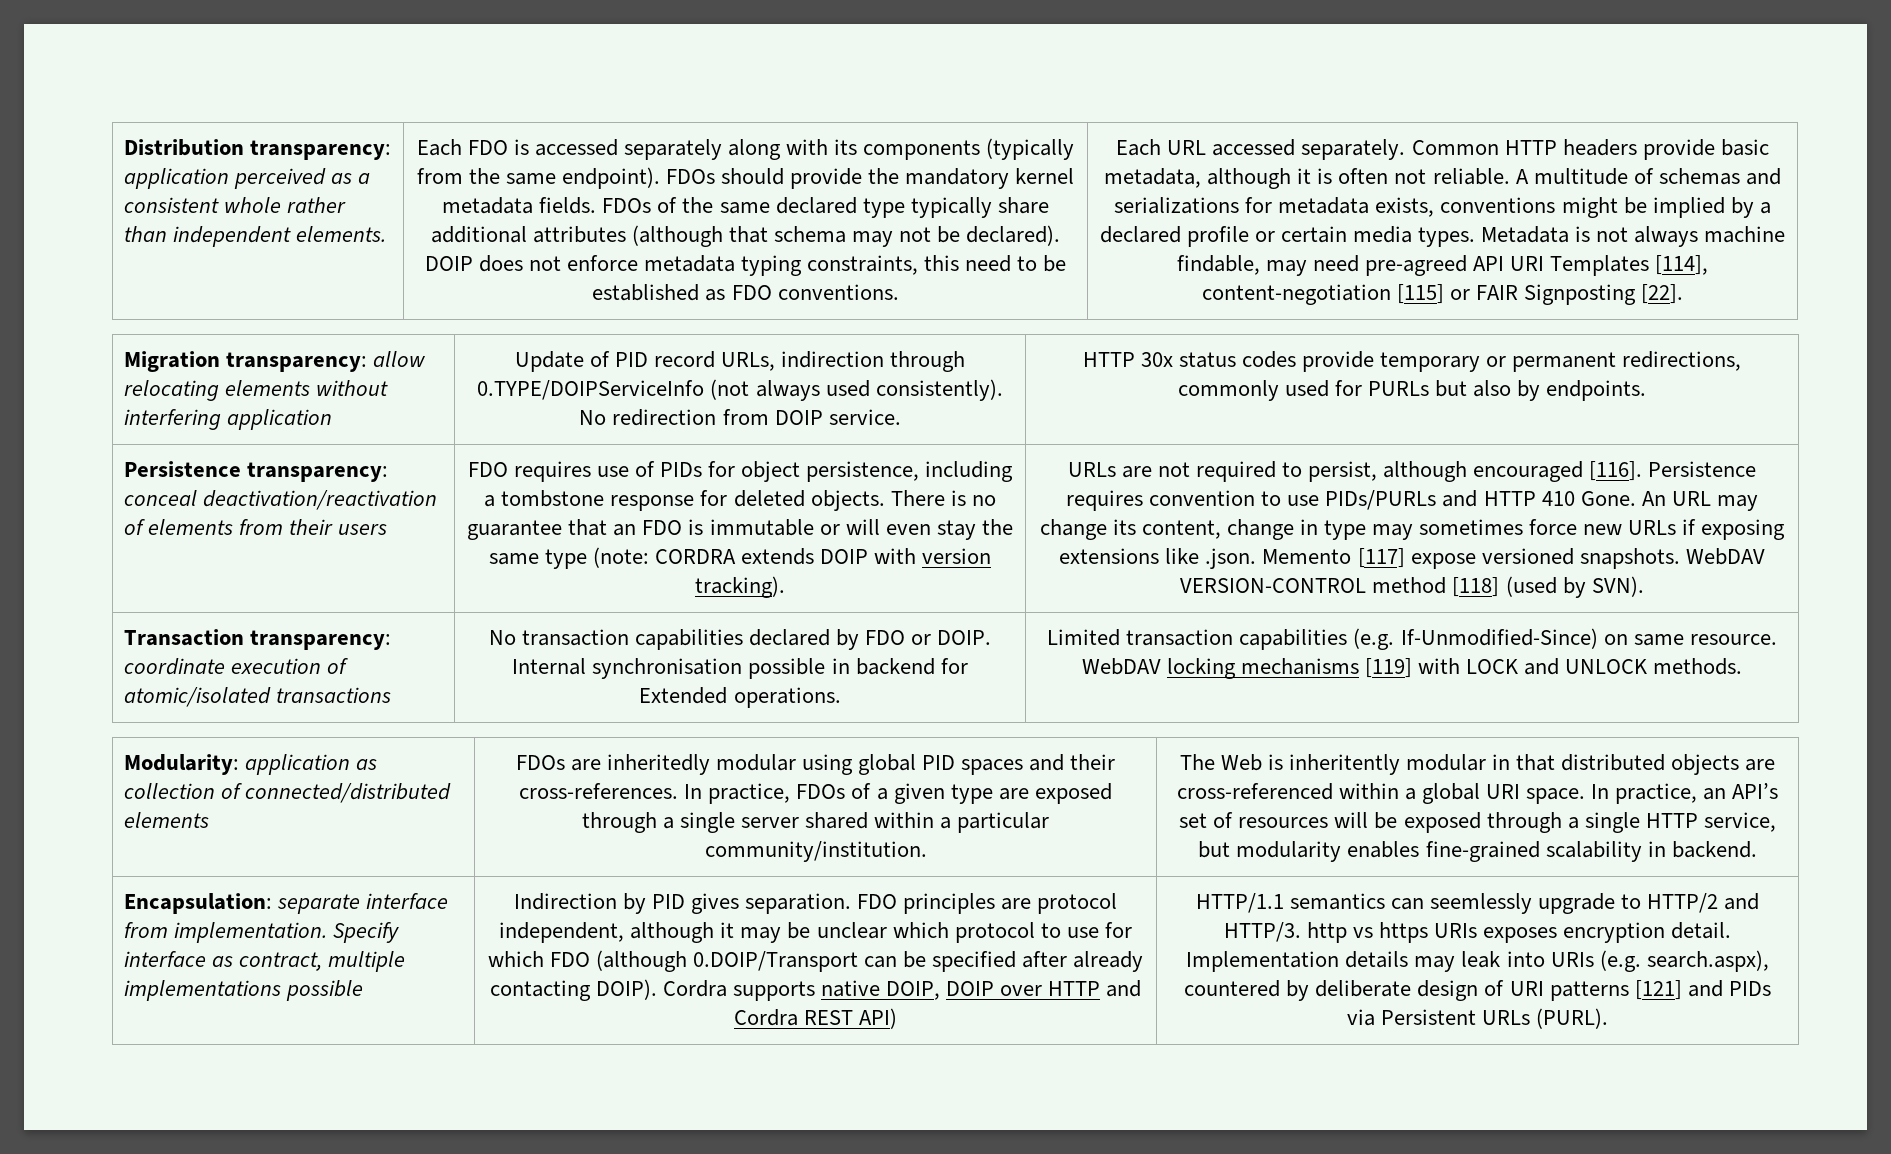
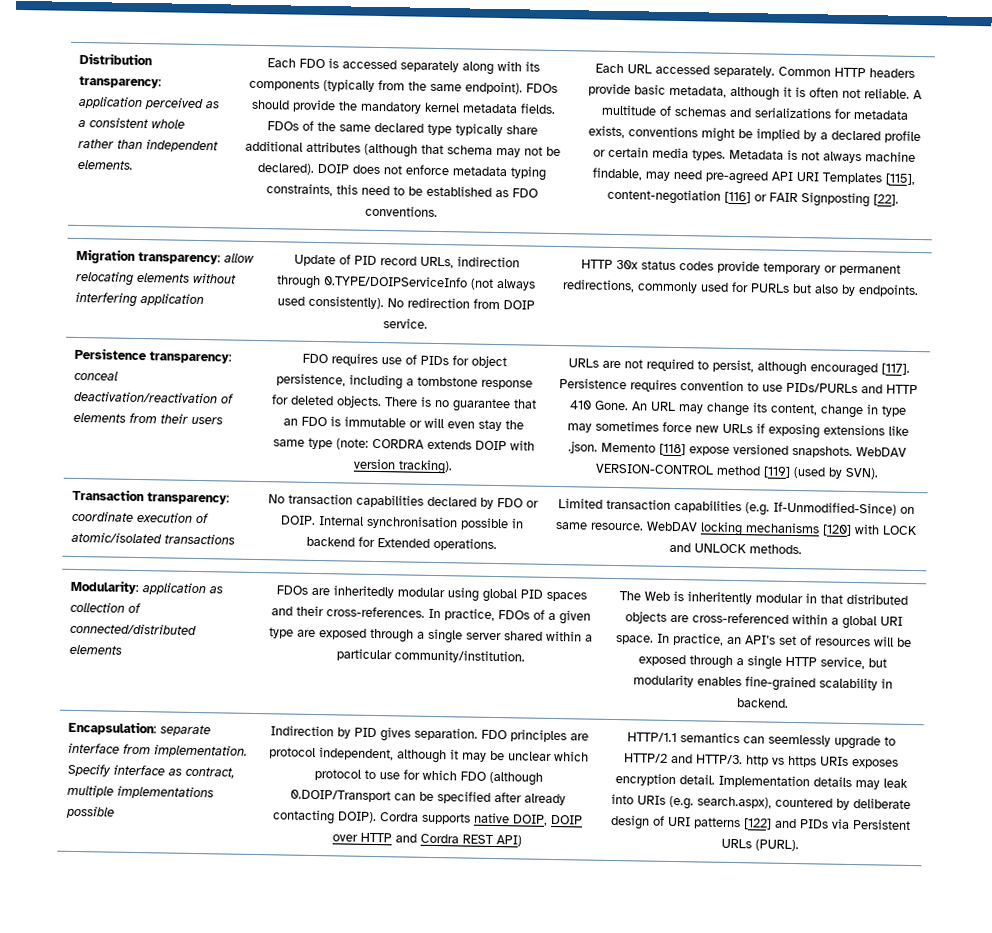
[1655,255,1709,275] [1201,284,1444,305] [114], content-negotiation [115] -> [884,173,915,185] [607,188,751,205] [115], content-negotiation [116]
[1589,461,1643,481] [116]. -> [880,363,910,375] [117].
[1357,548,1405,568] [117] -> [659,443,686,456] [118]
[1452,577,1500,597] [118] -> [763,466,791,478] [119]
[1364,658,1412,678] [119] -> [822,524,852,536] [120]
[1634,980,1682,1000] [121] -> [742,818,772,830] [122]

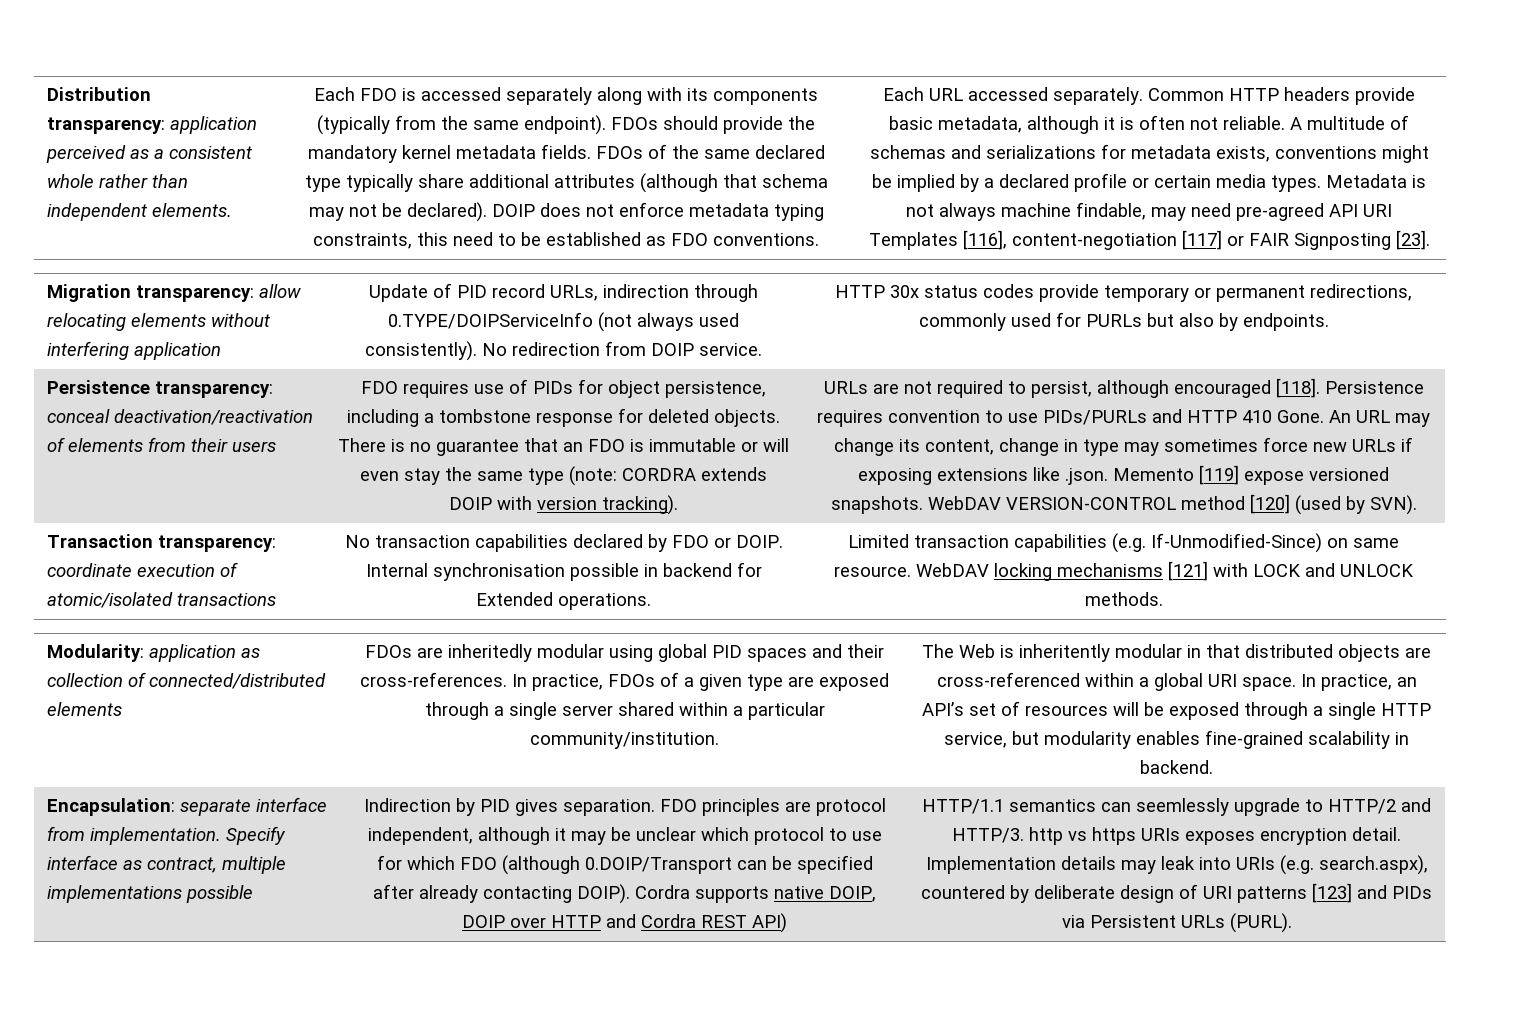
[884,173,915,185] [607,188,751,205] [115], content-negotiation [116] -> [962,230,1222,250] [116], content-negotiation [117]
[873,194,899,206] [22]. -> [1395,230,1430,250] [23].
[880,363,910,375] [117]. -> [1275,378,1320,398] [118].
[659,443,686,456] [118] -> [1199,465,1239,485] [119]
[763,466,791,478] [119] -> [1249,494,1290,514] [120]
[822,524,852,536] [120] -> [1168,561,1208,581] [121]
[742,818,772,830] [122] -> [1312,883,1352,903] [123]

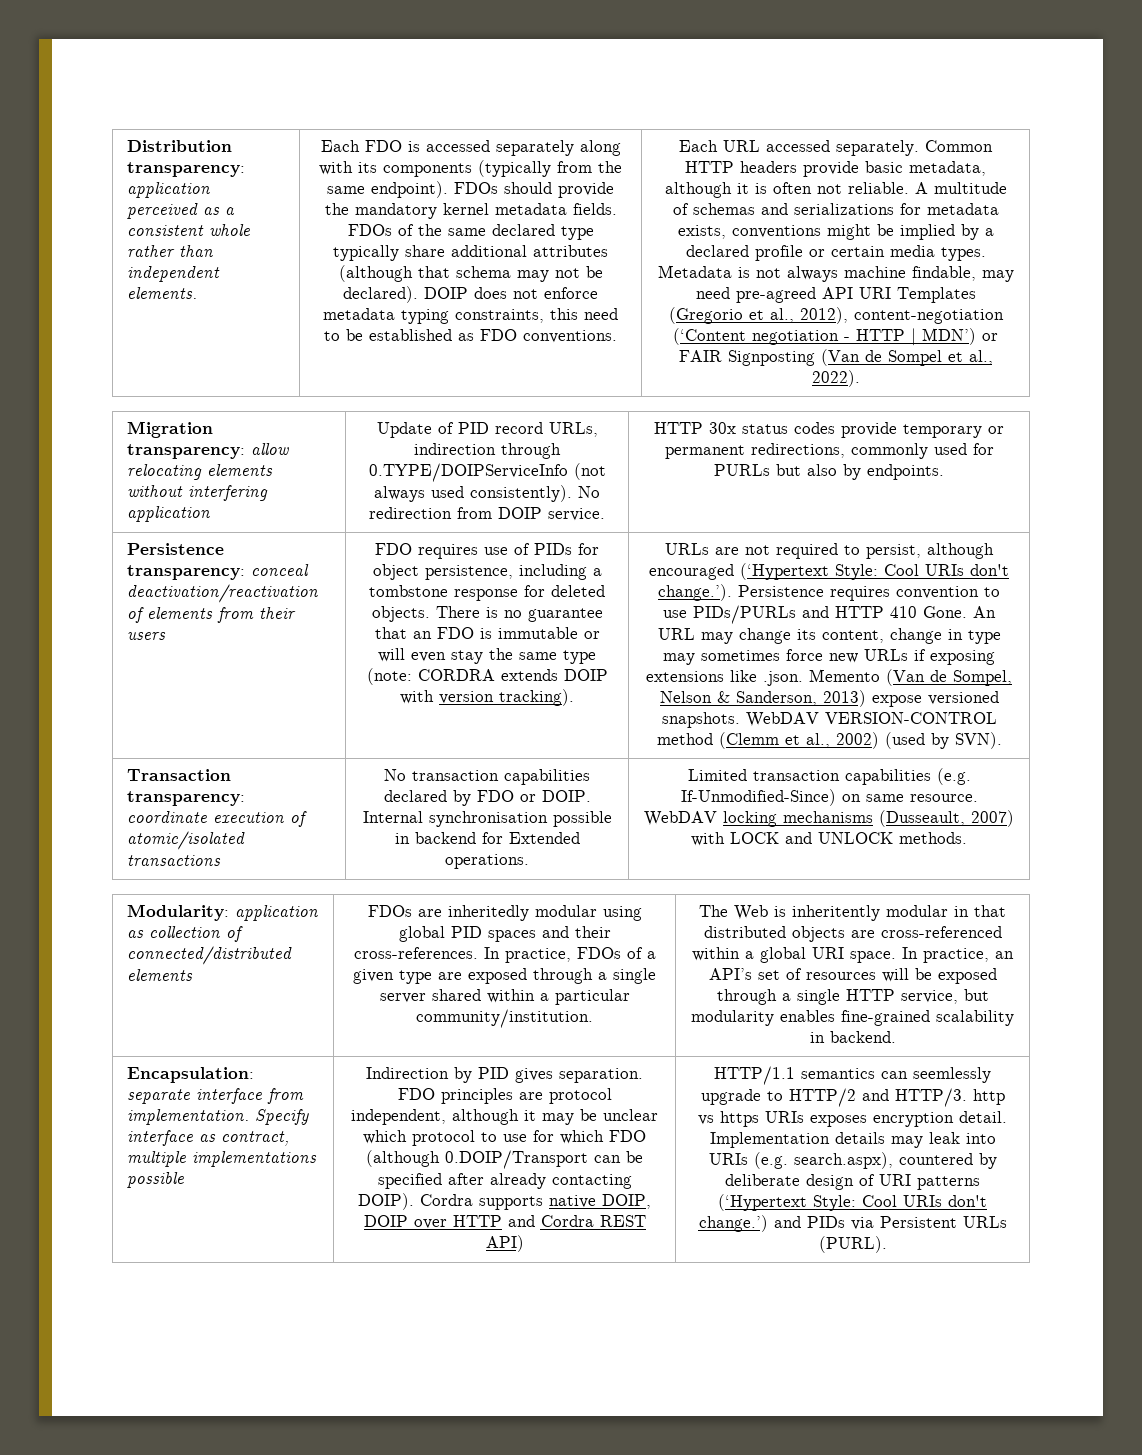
[962,230,1430,250] [116], content-negotiation [117] or FAIR Signposting [23]. -> [668,307,1004,324] [673,328,998,346] [678,349,993,366] [811,370,860,387] (Gregorio et al., 2012), content-negotiation (‘Content negotiation - HTTP | MDN’) or FAIR Signposting (Van de Sompel et al., 2022).
[1275,378,1320,398] [118]. -> [740,563,1009,580] [658,584,732,601] (‘Hypertext Style: Cool URIs don't change.’).
[1199,465,1239,485] [119] -> [886,669,1012,686] [659,690,866,707] (Van de Sompel, Nelson & Sanderson, 2013)
[1249,494,1290,514] [120] -> [718,732,879,749] (Clemm et al., 2002)
[1168,561,1208,581] [121] -> [879,810,1014,827] (Dusseault, 2007)
[1312,883,1352,903] [123] -> [718,1194,987,1211] [698,1215,768,1232] (‘Hypertext Style: Cool URIs don't change.’)

